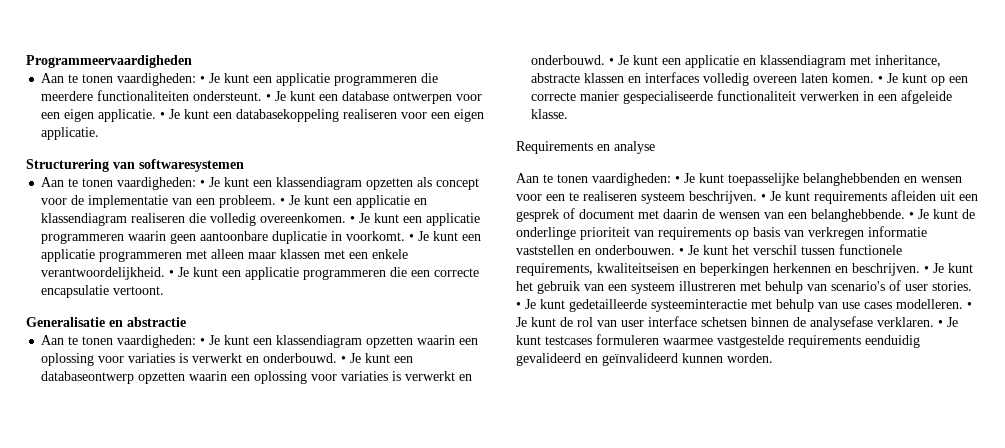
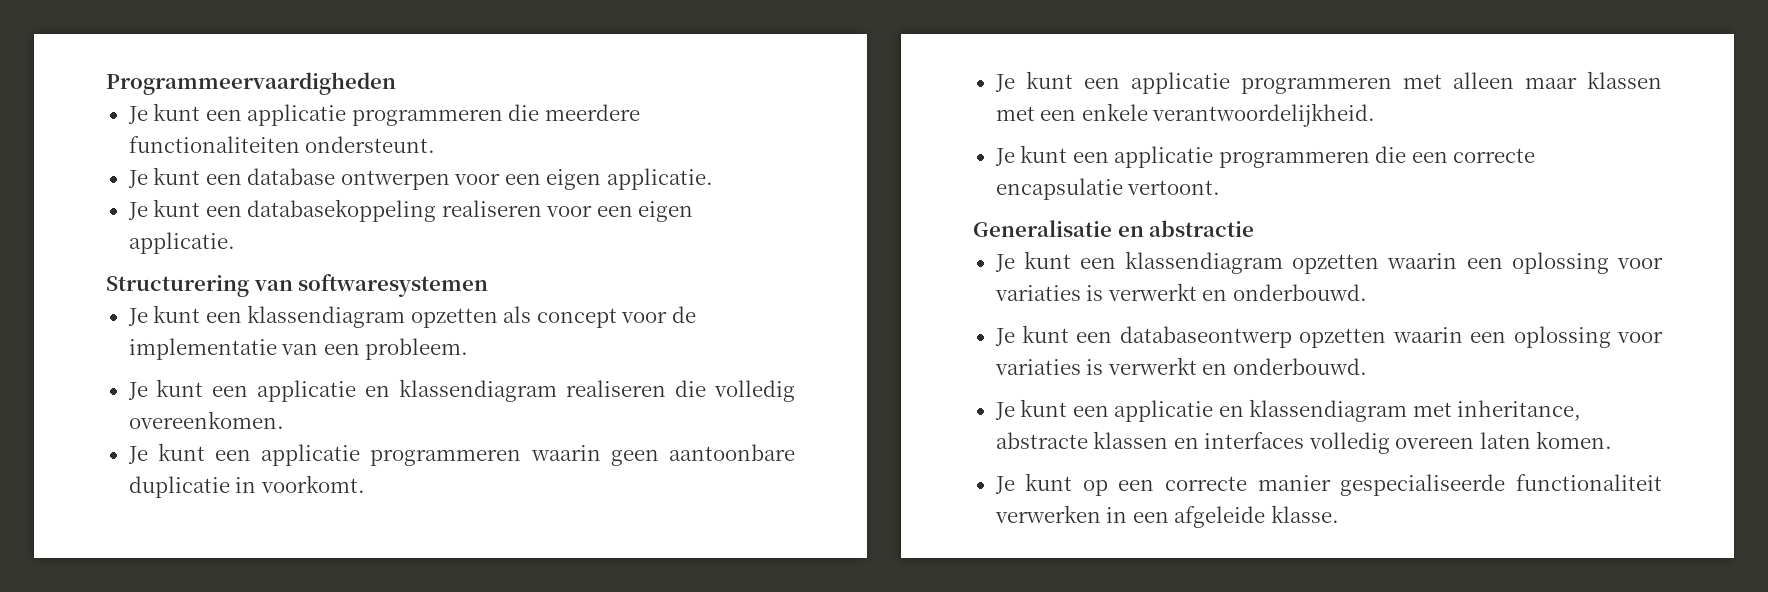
[41,73,206,86] Aan te tonen vaardigheden: • -> (396, 83) none
[266,94,272,101] • -> (436, 144) //
[160,112,166,119] • -> (713, 179) //
[41,177,206,190] Aan te tonen vaardigheden: • -> (489, 285) none
[280,198,286,205] • -> (469, 349) //
[350,216,356,223] • -> (284, 420) //
[409,234,415,241] • -> (365, 484) //
[169,270,175,277] • -> (1376, 115) //
[41,335,206,348] Aan te tonen vaardigheden: • -> (1255, 228) none
[341,356,347,363] • -> (1367, 292) //
[609,58,615,65] • -> (1367, 366) //
[878,76,884,83] • -> (1613, 440) //
[516,141,655,154] [516,173,962,186] [516,190,978,204] [516,208,975,222] [516,226,927,240] [516,244,902,255] [516,263,973,276] [516,280,972,294] [516,299,972,312] [516,316,958,330] [516,334,920,348] [516,353,773,366] // Requirements en analyse // Aan te tonen vaardigheden: • Je kunt toepasselijke belanghebbenden en wensen voor een te realiseren systeem beschrijven. • Je kunt requirements afleiden uit een gesprek of document met daarin de wensen van een belanghebbende. • Je kunt de onderlinge prioriteit van requirements op basis van verkregen informatie vaststellen en onderbouwen. • Je kunt het verschil tussen functionele requirements, kwaliteitseisen en beperkingen herkennen en beschrijven. • Je kunt het gebruik van een systeem illustreren met behulp van scenario's of user stories. • Je kunt gedetailleerde systeeminteractie met behulp van use cases modelleren. • Je kunt de rol van user interface schetsen binnen de analysefase verklaren. • Je kunt testcases formuleren waarmee vastgestelde requirements eenduidig gevalideerd en geïnvalideerd kunnen worden. -> (1339, 514) none

